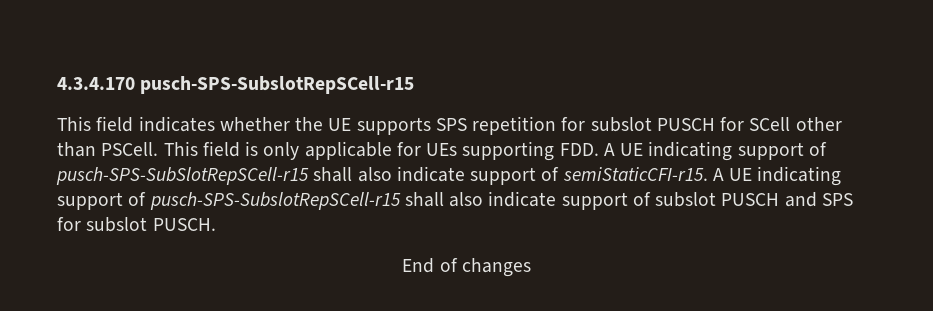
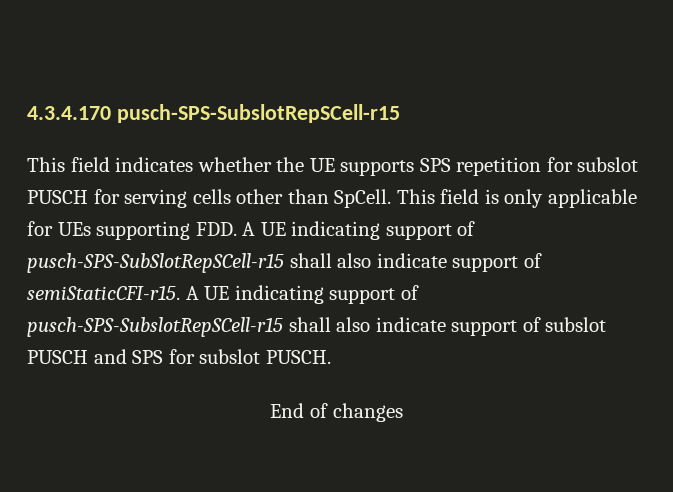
[749,117,791,131] SCell -> [124,189,231,208] serving cells
[101,142,159,156] PSCell. -> [334,189,392,208] SpCell.

